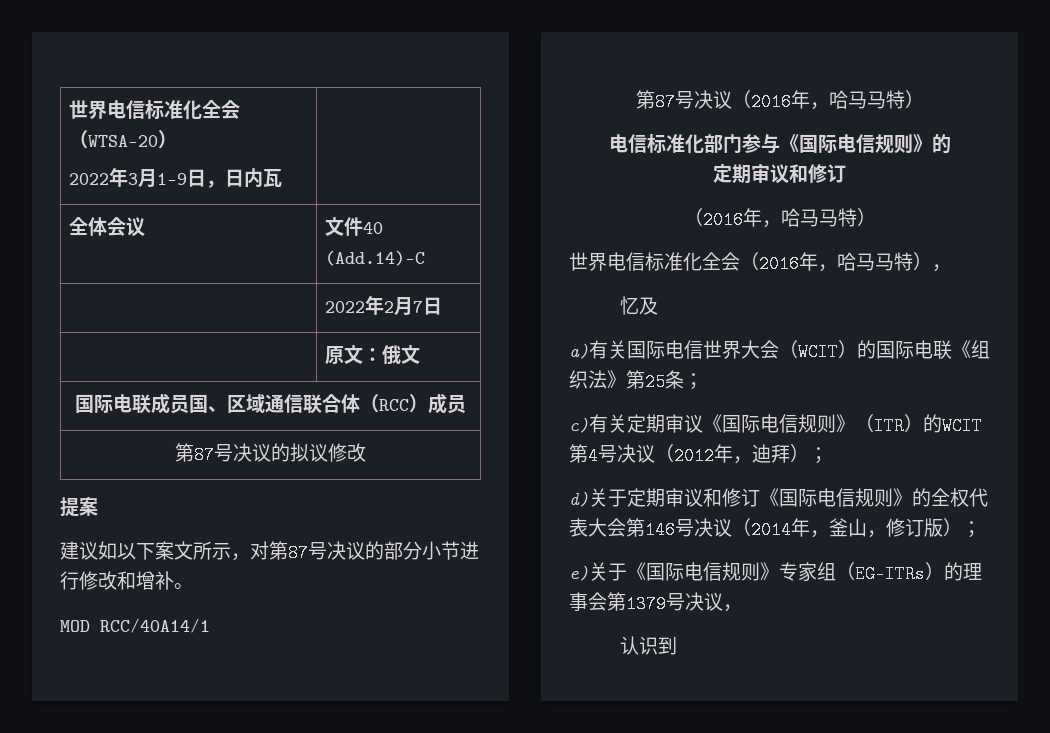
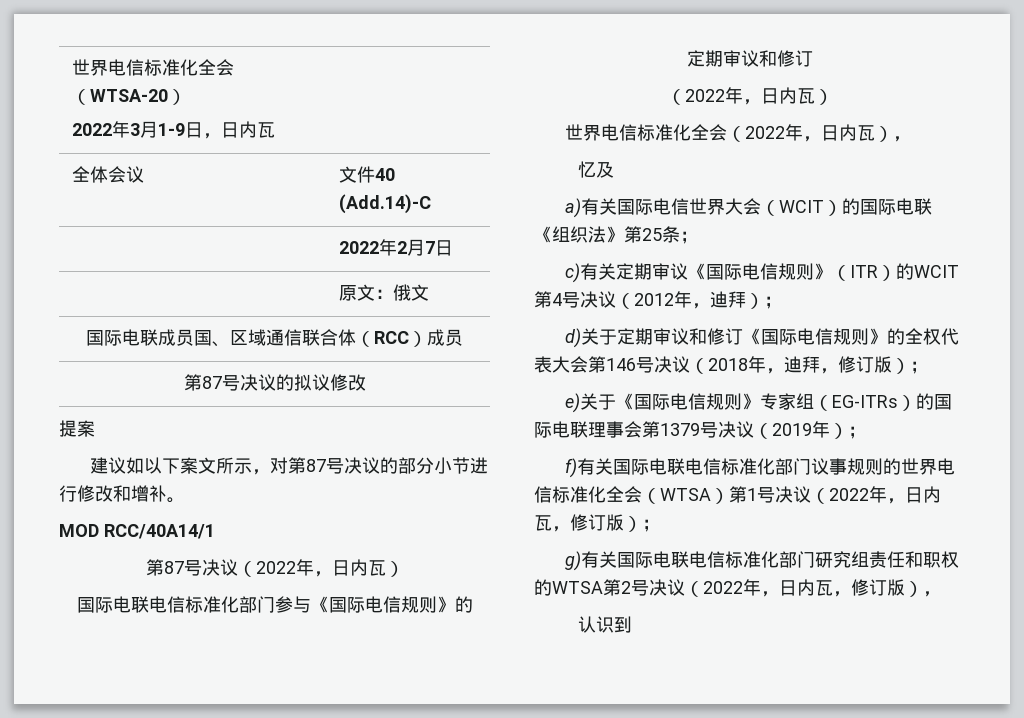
[750,90,924,111] 2016年，哈马马特） // -> [255,559,404,577] [76,596,149,613] 2022年，日内瓦） // 国际电联
[702,208,857,229] 2016年，哈马马特 -> [684,87,815,105] 2022年，日内瓦
[759,252,913,273] 2016年，哈马马特 -> [745,124,876,142] 2022年，日内瓦
[751,518,867,539] 2014年，釜山 -> [708,356,820,374] 2018年，迪拜
(963, 571) none -> [934,394,953,410] [534,421,588,438] 国际电联
(723, 601) none -> [754,421,866,439] [565,458,956,478] [534,486,941,504] [534,514,660,532] [565,551,960,571] [534,579,923,597] （2019年）； // f)有关国际电联电信标准化部门议事规则的世界电信标准化全会（WTSA）第1号决议（2022年，日内瓦，修订版）； // g)有关国际电联电信标准化部门研究组责任和职权的WTSA第2号决议（2022年，日内瓦，修订版）

